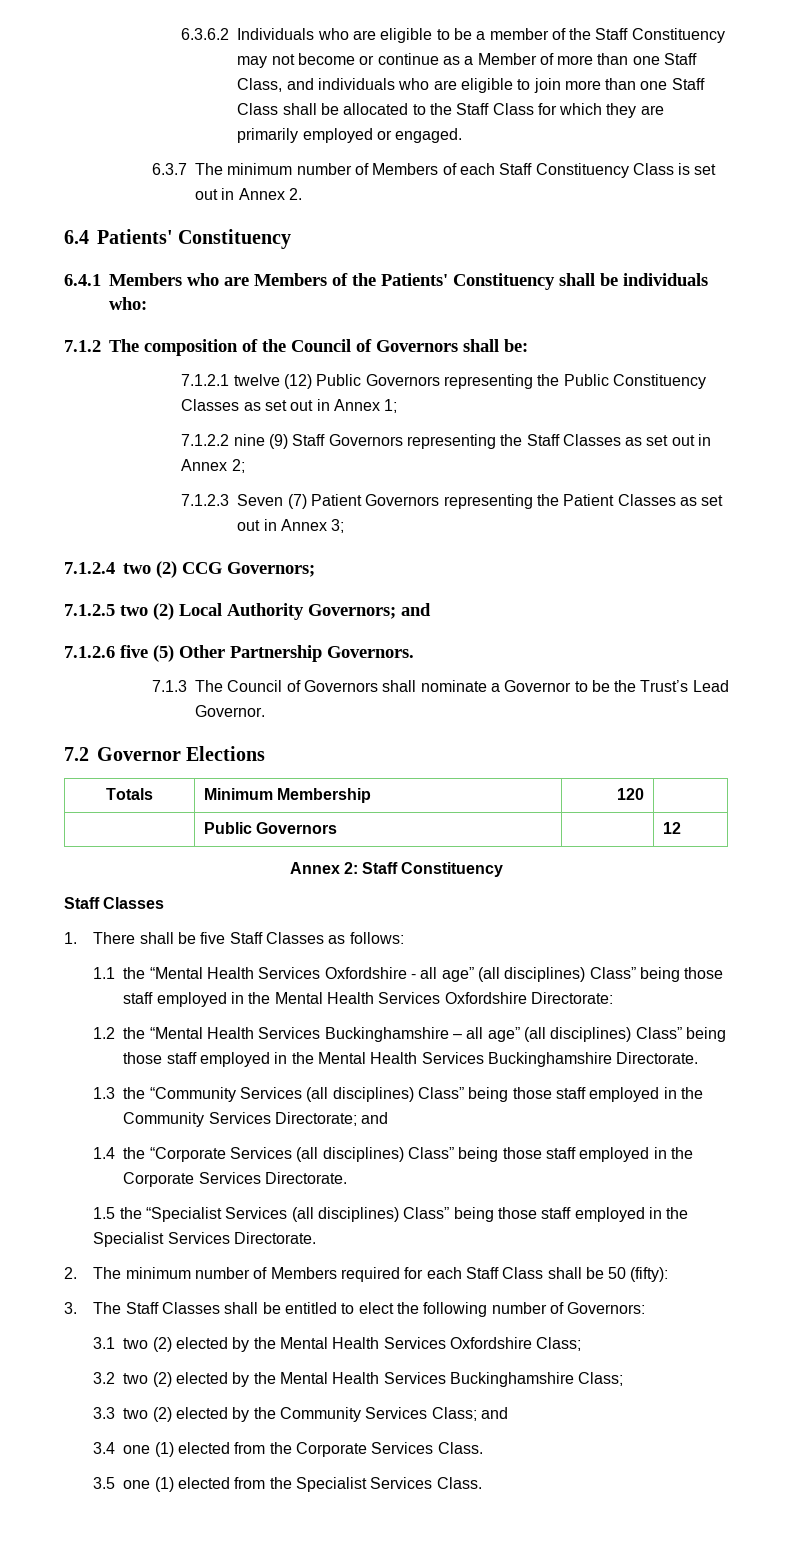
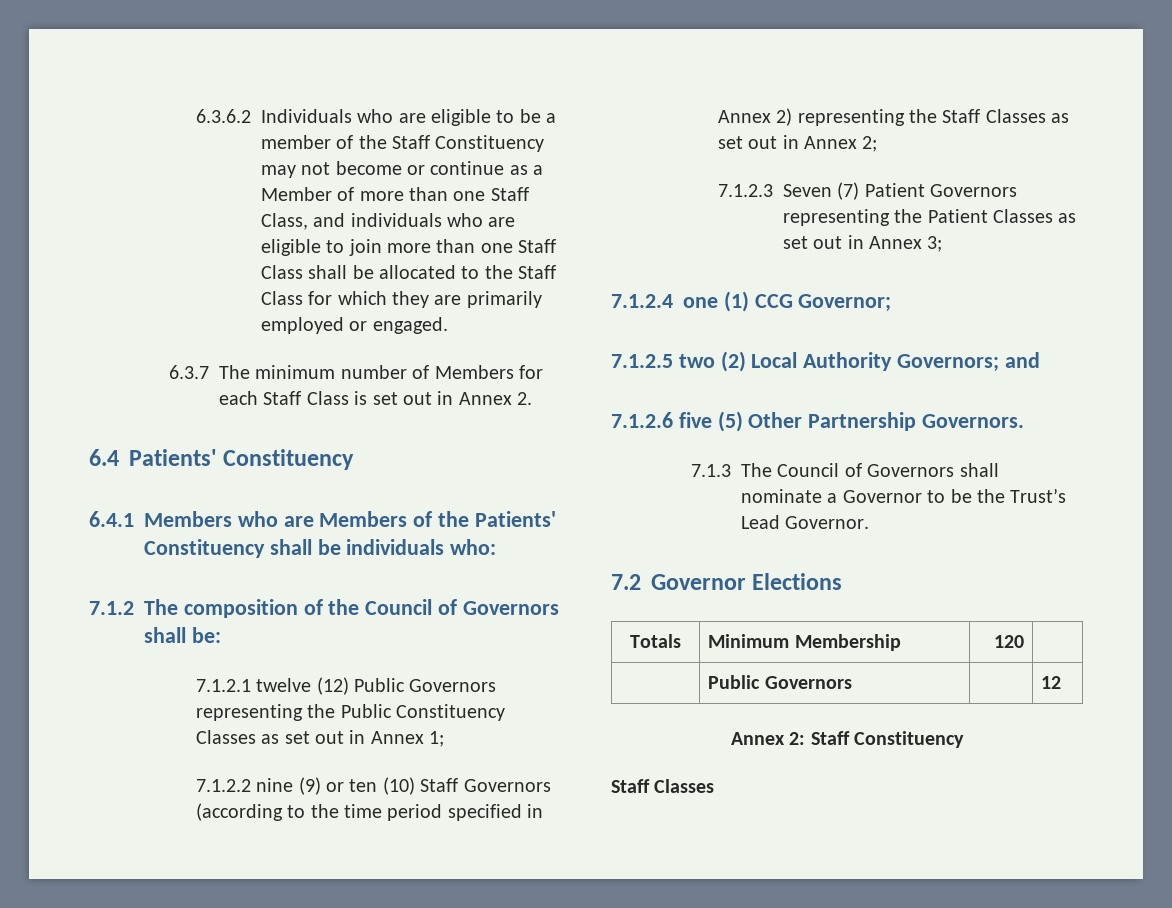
[442,163,629,178] of each Staff Constituency -> [519,365,544,379] [219,391,302,405] for each Staff
[292,434,403,446] Staff Governors -> [325,777,551,795] [195,803,544,821] [717,108,793,126] or ten (10) Staff Governors (according to the time period specified in Annex 2)
[123,561,315,578] two (2) CCG Governors; -> [683,291,892,312] one (1) CCG Governor;
[64,932,404,944] [93,967,724,982] [123,992,613,1007] [93,1027,726,1042] [123,1052,699,1067] [93,1087,703,1102] [123,1112,389,1127] [93,1147,693,1162] [123,1172,347,1187] [93,1207,689,1222] [93,1232,316,1247] [64,1267,669,1282] [64,1302,646,1317] [93,1337,582,1352] [93,1372,624,1387] [93,1407,508,1422] [93,1442,483,1457] [93,1477,482,1492] // 1. There shall be five Staff Classes as follows: // 1.1 the “Mental Health Services Oxfordshire - all age” (all disciplines) Class” being those staff employed in the Mental Health Services Oxfordshire Directorate: // 1.2 the “Mental Health Services Buckinghamshire – all age” (all disciplines) Class” being those staff employed in the Mental Health Services Buckinghamshire Directorate. // 1.3 the “Community Services (all disciplines) Class” being those staff employed in the Community Services Directorate; and // 1.4 the “Corporate Services (all disciplines) Class” being those staff employed in the Corporate Services Directorate. // 1.5 the “Specialist Services (all disciplines) Class” being those staff employed in the Specialist Services Directorate. // 2. The minimum number of Members required for each Staff Class shall be 50 (fifty): // 3. The Staff Classes shall be entitled to elect the following number of Governors: // 3.1 two (2) elected by the Mental Health Services Oxfordshire Class; // 3.2 two (2) elected by the Mental Health Services Buckinghamshire Class; // 3.3 two (2) elected by the Community Services Class; and // 3.4 one (1) elected from the Corporate Services Class. // 3.5 one (1) elected from the Specialist Services Class. -> (715, 786) none

